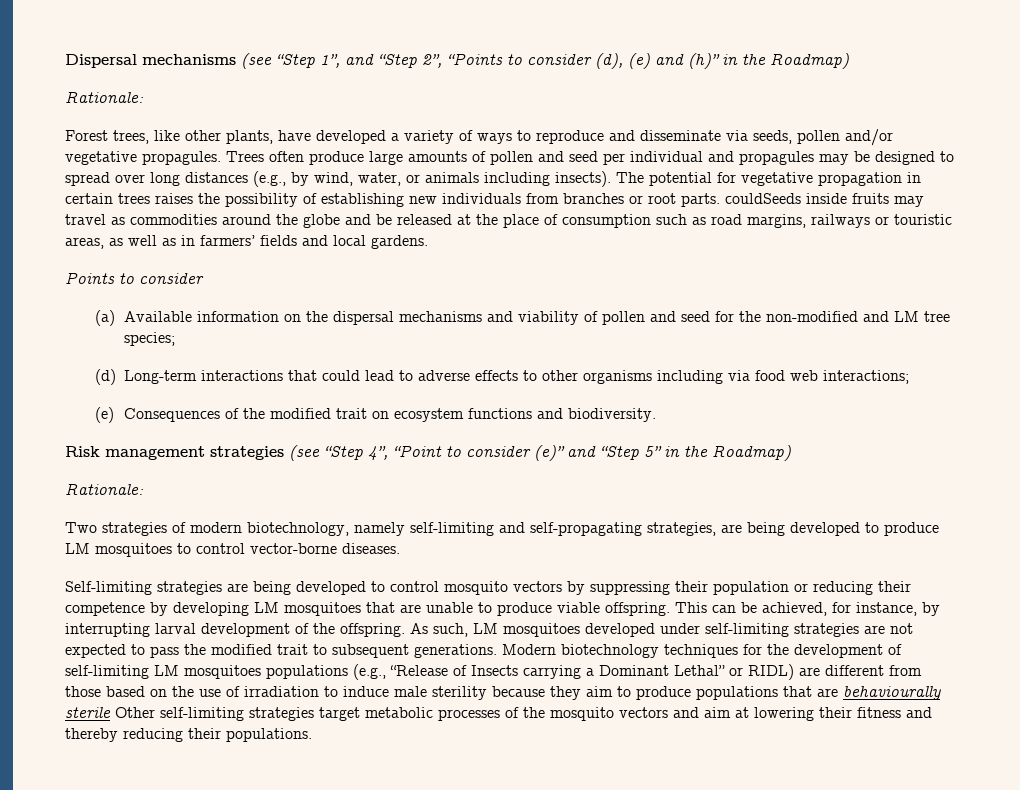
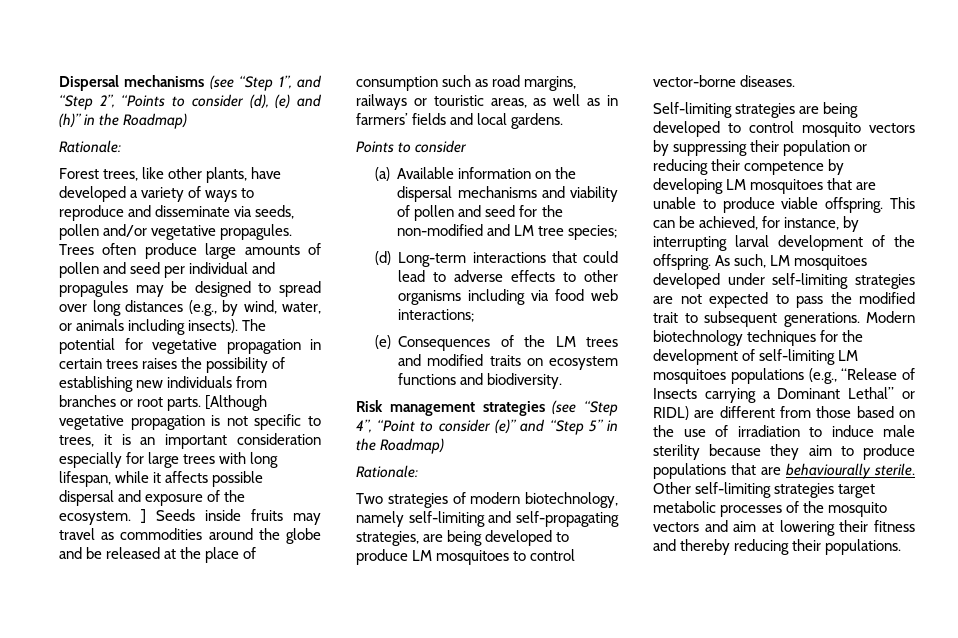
[725,193,801,204] couldSeeds -> [205,395,268,411] [59,414,321,430] [59,433,321,449] [59,452,279,468] [59,471,264,487] [59,490,246,506] [59,509,195,525] [Although vegetative propagation is not specific to trees, it is an important consideration especially for large trees with long lifespan, while it affects possible dispersal and exposure of the ecosystem. ] Seeds
[270,408,368,419] modified trait -> [555,336,618,347] [398,354,521,366] LM trees and modified traits
[65,707,111,718] sterile -> [874,463,915,476] sterile.

